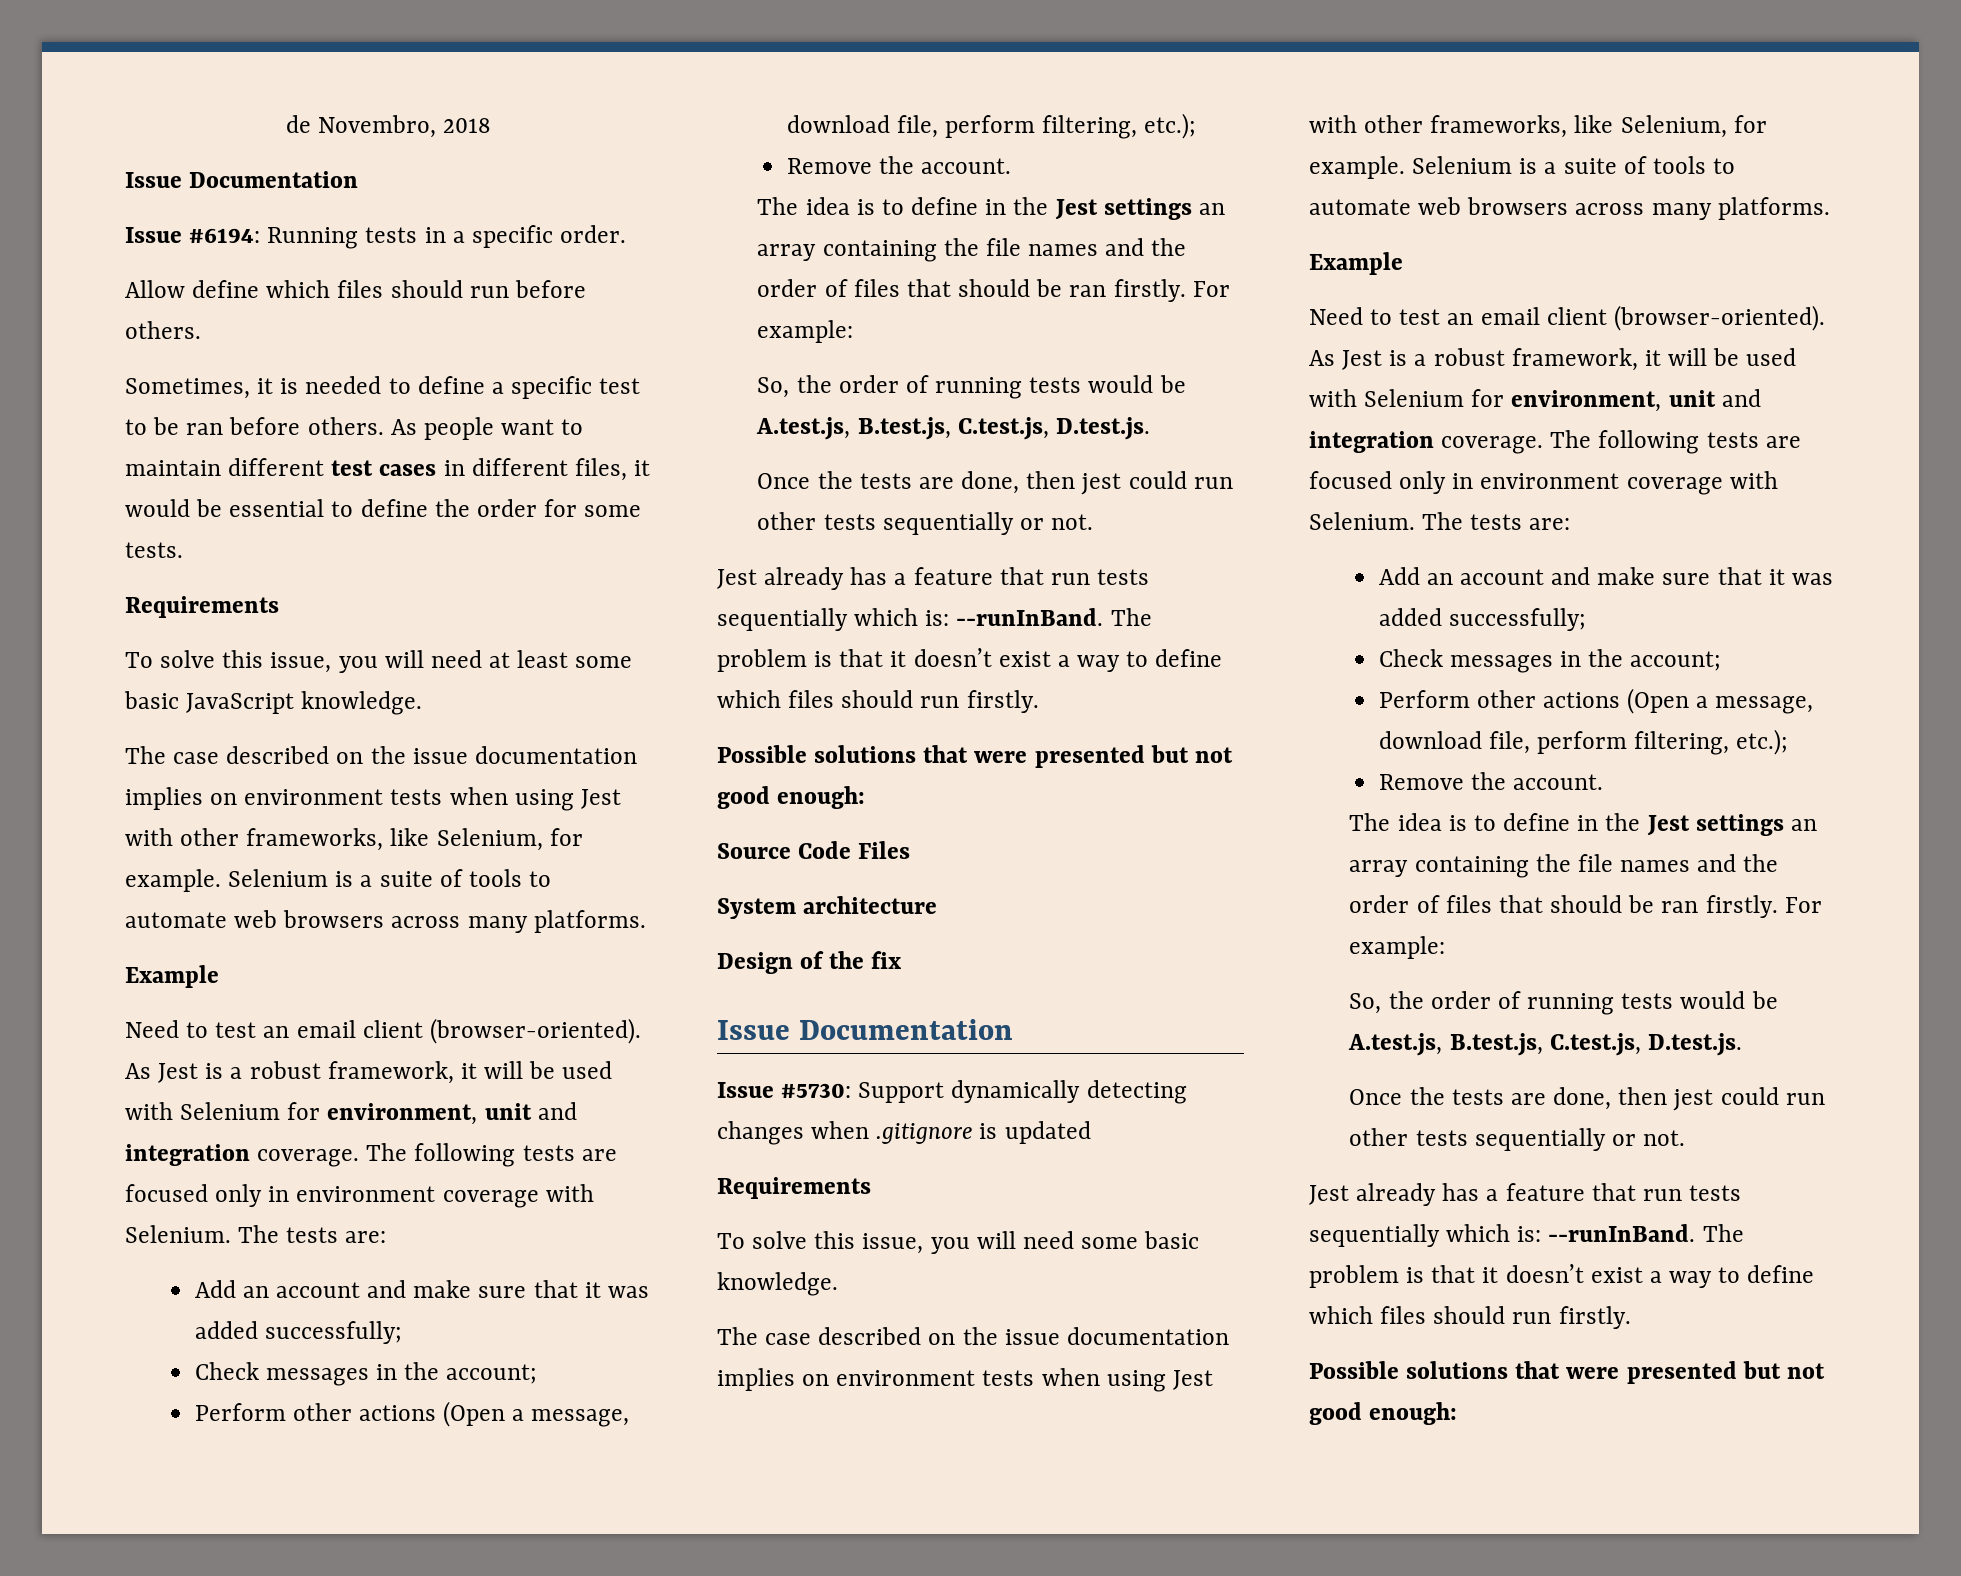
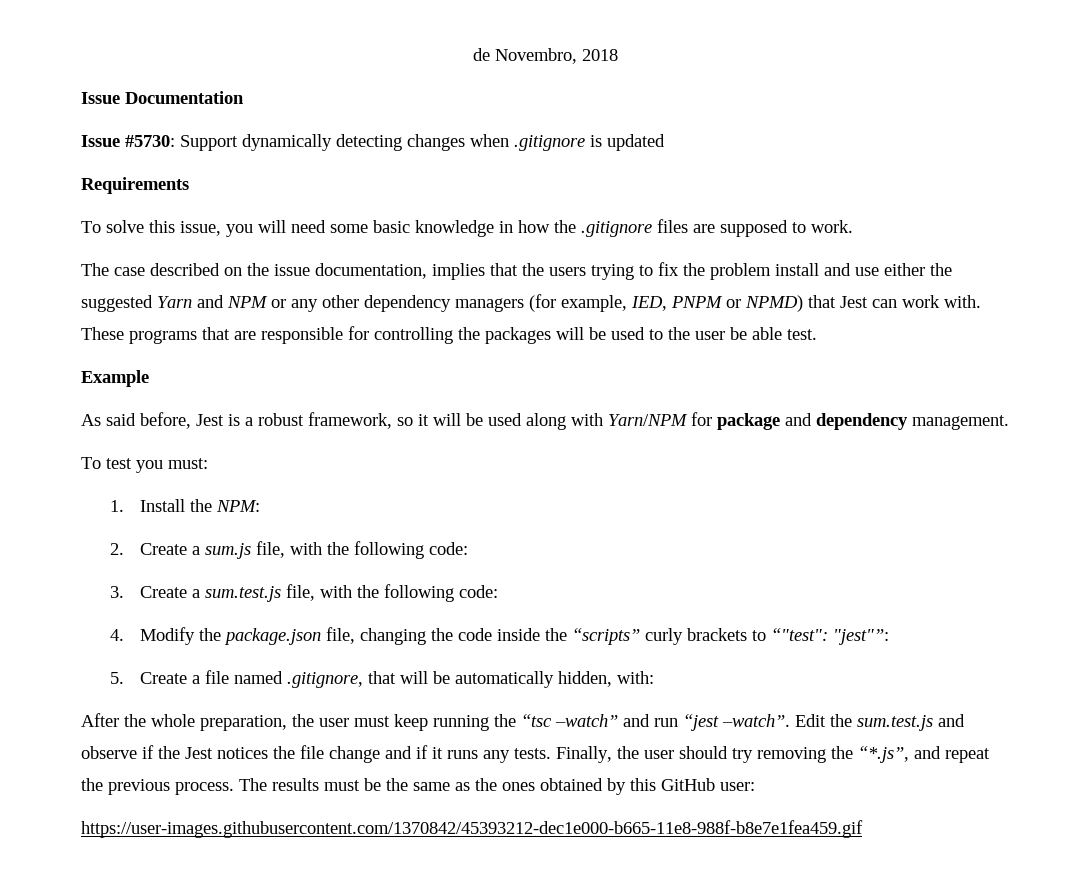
[125,225,627,249] [125,280,586,298] [125,321,201,339] [125,376,641,399] [125,417,584,440] [125,458,651,481] [125,499,642,517] [125,542,183,558] [125,596,279,618] [125,650,633,673] [124,691,423,715] [125,746,637,764] [125,787,621,811] [125,828,583,851] [125,869,552,892] [125,910,646,933] [125,965,219,988] [125,1018,641,1044] [125,1061,613,1084] [125,1102,577,1125] [125,1143,617,1167] [125,1184,594,1208] [125,1225,387,1243] [194,1280,649,1298] [194,1321,402,1344] [194,1362,538,1386] [194,1401,630,1427] [786,113,1197,139] [786,156,1011,174] [757,197,1225,220] [757,238,1187,262] [757,279,1230,302] [757,320,854,343] [757,375,1186,399] [756,417,1150,440] [757,471,1233,495] [757,512,1094,535] [717,567,1150,590] [717,608,1152,631] [717,648,1223,672] [717,690,1039,713] [717,745,1233,768] [717,786,866,809] [717,841,911,859] [717,896,938,919] [717,951,902,974] [717,1019,1014,1040] // Issue #6194: Running tests in a specific order. // Allow define which files should run before others. // Sometimes, it is needed to define a specific test to be ran before others. As people want to maintain different test cases in different files, it would be essential to define the order for some tests. // Requirements // To solve this issue, you will need at least some basic JavaScript knowledge. // The case described on the issue documentation implies on environment tests when using Jest with other frameworks, like Selenium, for example. Selenium is a suite of tools to automate web browsers across many platforms. // Example // Need to test an email client (browser-oriented). As Jest is a robust framework, it will be used with Selenium for environment, unit and integration coverage. The following tests are focused only in environment coverage with Selenium. The tests are: // Add an account and make sure that it was added successfully; // Check messages in the account; // Perform other actions (Open a message, download file, perform filtering, etc.); // Remove the account. // The idea is to define in the Jest settings an array containing the file names and the order of files that should be ran firstly. For example: // So, the order of running tests would be A.test.js, B.test.js, C.test.js, D.test.js. // Once the tests are done, then jest could run other tests sequentially or not. // Jest already has a feature that run tests sequentially which is: --runInBand. The problem is that it doesn’t exist a way to define which files should run firstly. // Possible solutions that were presented but not good enough: // Source Code Files // System architecture // Design of the fix // Issue Documentation -> (244, 97) none
[717,1272,838,1296] [717,1327,1229,1345] [717,1368,1213,1392] [1309,115,1767,138] [1309,156,1736,179] [1309,197,1830,220] [1309,252,1403,275] [1309,305,1825,331] [1309,348,1797,371] [1309,389,1761,412] [1309,430,1801,454] [1309,471,1778,495] [1309,512,1571,530] [1378,567,1833,585] [1378,608,1586,631] [1378,649,1722,673] [1378,688,1814,714] [1378,729,1789,755] [1378,772,1603,790] [1349,813,1817,836] [1349,854,1779,878] [1349,895,1822,918] [1349,936,1446,959] [1349,991,1778,1015] [1348,1033,1742,1056] [1349,1087,1825,1111] [1349,1128,1686,1151] [1309,1183,1742,1206] [1309,1224,1744,1247] [1309,1264,1815,1288] [1309,1306,1631,1329] [1309,1361,1825,1384] [1309,1402,1458,1425] knowledge. // The case described on the issue documentation implies on environment tests when using Jest with other frameworks, like Selenium, for example. Selenium is a suite of tools to automate web browsers across many platforms. // Example // Need to test an email client (browser-oriented). As Jest is a robust framework, it will be used with Selenium for environment, unit and integration coverage. The following tests are focused only in environment coverage with Selenium. The tests are: // Add an account and make sure that it was added successfully; // Check messages in the account; // Perform other actions (Open a message, download file, perform filtering, etc.); // Remove the account. // The idea is to define in the Jest settings an array containing the file names and the order of files that should be ran firstly. For example: // So, the order of running tests would be A.test.js, B.test.js, C.test.js, D.test.js. // Once the tests are done, then jest could run other tests sequentially or not. // Jest already has a feature that run tests sequentially which is: --runInBand. The problem is that it doesn’t exist a way to define which files should run firstly. // Possible solutions that were presented but not good enough: -> [415,219,853,237] [81,262,952,280] [81,294,981,312] [81,326,817,344] [81,370,149,387] [81,412,1009,430] [81,457,208,473] [110,499,260,512] [110,541,468,559] [110,584,498,602] [110,627,889,645] [110,670,654,688] [81,713,965,731] [81,745,990,763] [81,778,755,795] [81,820,863,838] knowledge in how the .gitignore files are supposed to work. // The case described on the issue documentation, implies that the users trying to fix the problem install and use either the suggested Yarn and NPM or any other dependency managers (for example, IED, PNPM or NPMD) that Jest can work with. These programs that are responsible for controlling the packages will be used to the user be able test. // Example // As said before, Jest is a robust framework, so it will be used along with Yarn/NPM for package and dependency management. // To test you must: // 1. Install the NPM: // 2. Create a sum.js file, with the following code: // 3. Create a sum.test.js file, with the following code: // 4. Modify the package.json file, changing the code inside the “scripts” curly brackets to “"test": "jest"”: // 5. Create a file named .gitignore, that will be automatically hidden, with: // After the whole preparation, the user must keep running the “tsc –watch” and run “jest –watch”. Edit the sum.test.js and observe if the Jest notices the file change and if it runs any tests. Finally, the user should try removing the “*.js”, and repeat the previous process. The results must be the same as the ones obtained by this GitHub user: // https://user-images.githubusercontent.com/1370842/45393212-dec1e000-b665-11e8-988f-b8e7e1fea459.gif

